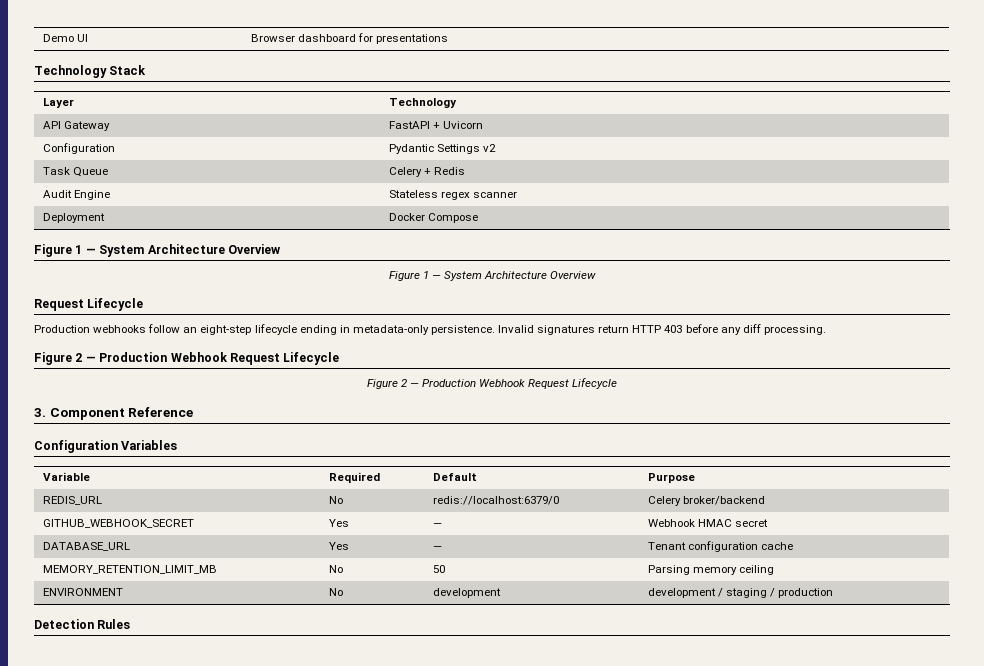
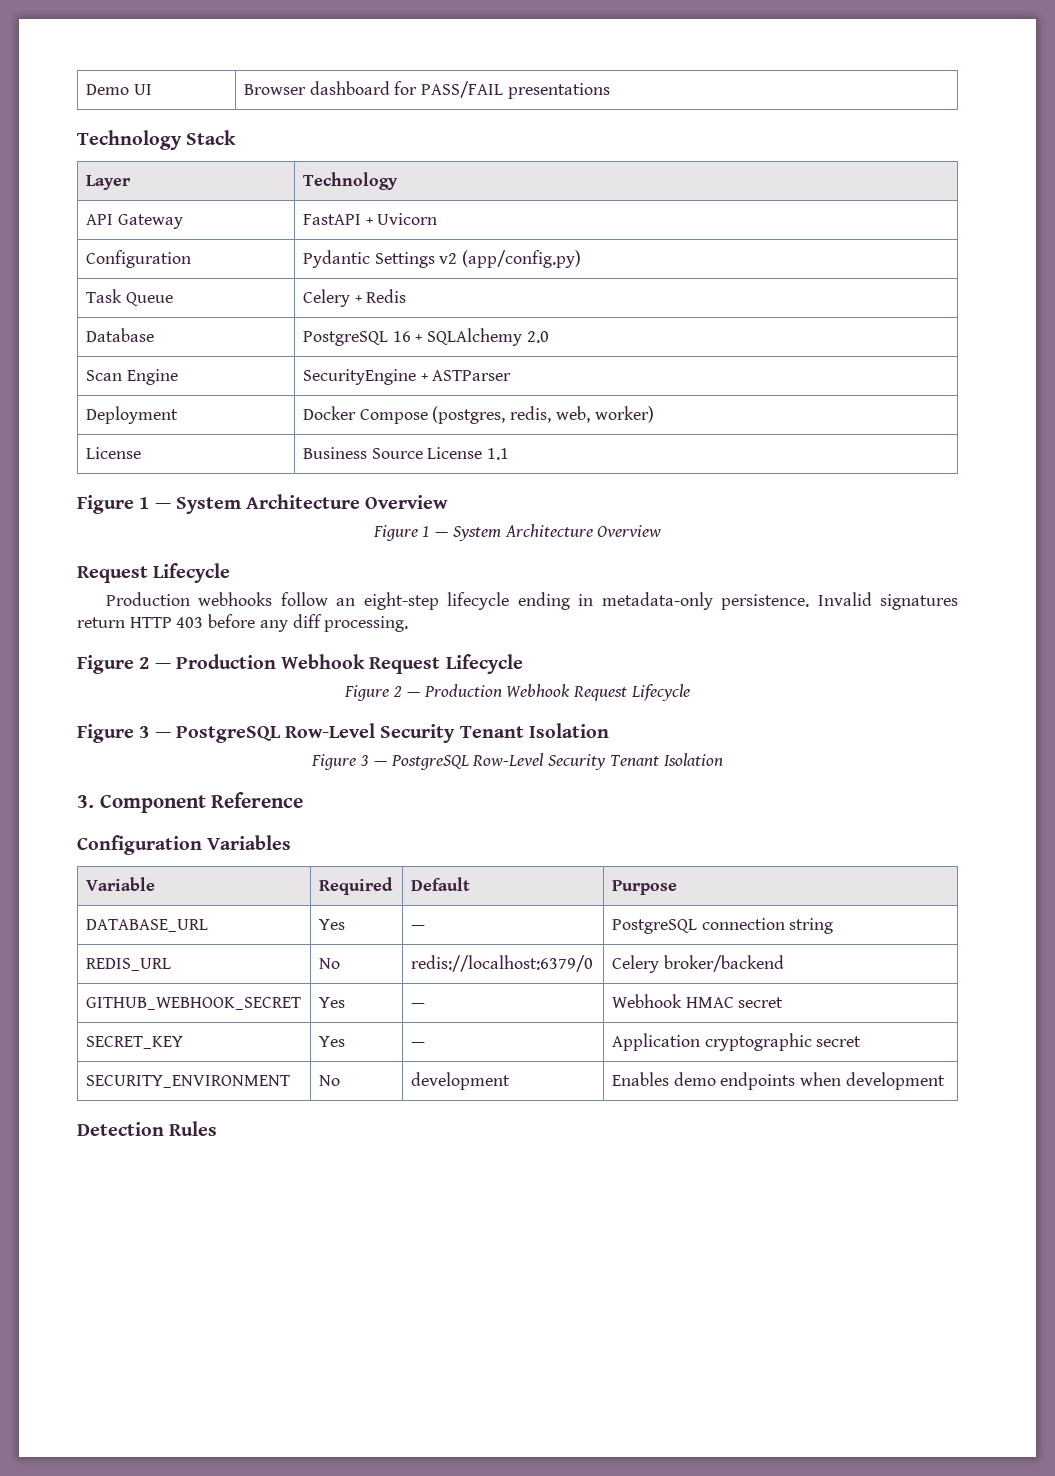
(373, 37) none -> [421,81,504,98] PASS/FAIL
(496, 148) none -> [462,250,582,268] (app/config.py)
[42,190,110,200] [388,190,517,200] [42,213,105,223] [388,213,478,223] Audit Engine | Stateless regex scanner // Deployment | Docker Compose -> [85,328,154,342] [302,328,549,346] [85,369,178,385] [302,369,512,385] [85,406,178,424] [302,406,654,424] [85,447,141,459] [302,447,510,460] Database | PostgreSQL 16 + SQLAlchemy 2.0 // Scan Engine | SecurityEngine + ASTParser // Deployment | Docker Compose (postgres, redis, web, worker) // License | Business Source License 1.1
(618, 383) none -> [77,723,609,743] [311,753,723,770] // Figure 3 — PostgreSQL Row-Level Security Tenant Isolation // Figure 3 — PostgreSQL Row-Level Security Tenant Isolation
(695, 478) none -> [85,919,208,932] [318,919,345,930] [410,925,425,930] [611,918,834,934] // DATABASE_URL | Yes | — | PostgreSQL connection string
[42,542,130,551] [328,542,349,550] [432,546,442,550] [647,541,793,552] [42,565,217,574] [328,565,343,573] [432,565,445,573] [647,565,774,575] [42,588,123,596] [328,588,343,596] [432,588,501,598] [647,588,834,598] DATABASE_URL | Yes | — | Tenant configuration cache // MEMORY_RETENTION_LIMIT_MB | No | 50 | Parsing memory ceiling // ENVIRONMENT | No | development | development / staging / production -> [85,1036,183,1049] [318,1036,345,1047] [410,1042,425,1047] [611,1033,862,1051] [85,1075,290,1088] [318,1075,340,1086] [410,1072,510,1090] [611,1072,945,1090] SECRET_KEY | Yes | — | Application cryptographic secret // SECURITY_ENVIRONMENT | No | development | Enables demo endpoints when development

